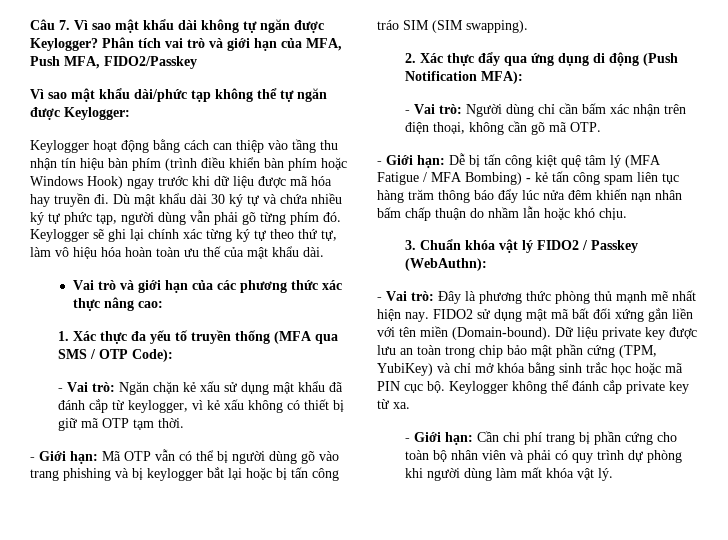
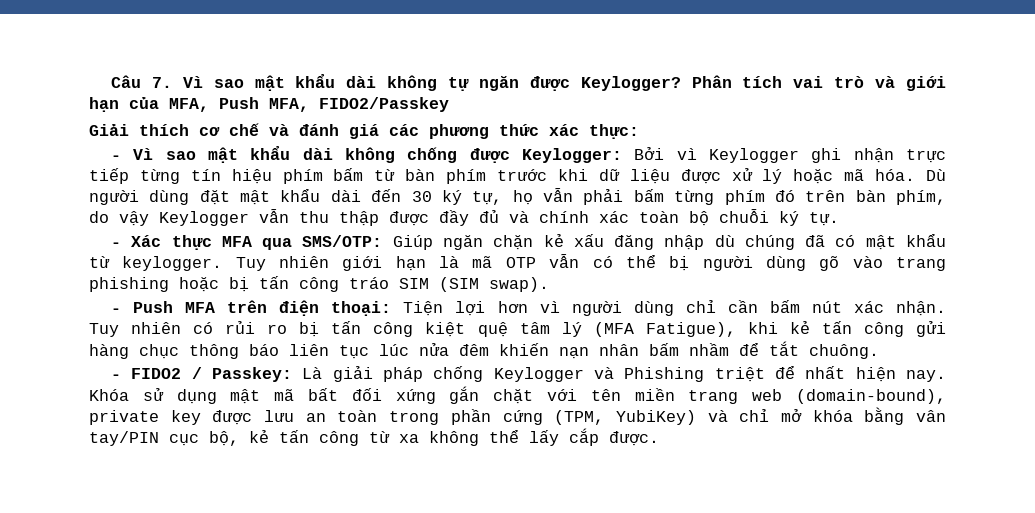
[30,88,327,102] [30,107,130,120] [30,139,338,153] [30,157,347,171] [30,176,154,189] Vì sao mật khẩu dài/phức tạp không thể tự ngăn được Keylogger: // Keylogger hoạt động bằng cách can thiệp vào tầng thu nhận tín hiệu bàn phím (trình điều khiển bàn phím hoặc Windows Hook) ngay -> [89,123,639,139] [111,146,946,163] [89,168,487,184] Giải thích cơ chế và đánh giá các phương thức xác thực: // - Vì sao mật khẩu dài không chống được Keylogger: Bởi vì Keylogger ghi nhận trực tiếp từng tín hiệu phím bấm từ bàn phím
[290,176,332,186] [30,193,207,207] mã hóa hay truyền đi. Dù mật khẩu dài -> [731,168,947,184] [89,189,402,205] xử lý hoặc mã hóa. Dù người dùng đặt mật khẩu dài đến
[247,193,342,206] [30,212,186,225] tự và chứa nhiều ký tự phức tạp, người dùng -> [472,190,533,205] tự, họ
[242,212,256,225] gõ -> [633,189,664,202] bấm
[323,212,341,222] [30,229,337,242] [30,246,324,259] [73,280,343,293] [73,297,164,311] [57,330,338,344] [57,349,173,362] [57,381,343,395] [57,399,344,413] [57,418,184,431] [30,451,121,464] đó. Keylogger sẽ ghi lại chính xác từng ký tự theo thứ tự, làm vô hiệu hóa hoàn toàn ưu thế của mật khẩu dài. // Vai trò và giới hạn của các phương thức xác thực nâng cao: // 1. Xác thực đa yếu tố truyền thống (MFA qua SMS / OTP Code): // - Vai trò: Ngăn chặn kẻ xấu sử dụng mật khẩu đã đánh cắp từ keylogger, vì kẻ xấu không có thiết bị giữ mã OTP tạm thời. // - Giới hạn: Mã -> [774,190,946,205] [89,209,839,226] [111,234,946,250] [89,256,493,271] đó trên bàn phím, do vậy Keylogger vẫn thu thập được đầy đủ và chính xác toàn bộ chuỗi ký tự. // - Xác thực MFA qua SMS/OTP: Giúp ngăn chặn kẻ xấu đăng nhập dù chúng đã có mật khẩu từ keylogger. Tuy nhiên giới hạn là mã
[115,467,242,481] và bị keylogger bắt lại -> (169, 284) none
[466,20,528,33] [404,52,678,66] [404,71,523,84] [404,103,686,117] [404,121,601,135] [377,153,465,168] swapping). // 2. Xác thực đẩy qua ứng dụng di động (Push Notification MFA): // - Vai trò: Người dùng chỉ cần bấm xác nhận trên điện thoại, không cần gõ mã OTP. // - Giới hạn: Dễ -> [489,277,549,292] [111,300,946,316] [89,321,288,337] swap). // - Push MFA trên điện thoại: Tiện lợi hơn vì người dùng chỉ cần bấm nút xác nhận. Tuy nhiên có rủi ro
[377,171,679,185] [377,189,518,203] Fatigue / MFA Bombing) - kẻ tấn công spam liên tục hàng trăm thông báo đẩy -> [645,321,946,337] [89,344,369,359] Fatigue), khi kẻ tấn công gửi hàng chục thông báo liên tục
[405,206,627,221] [404,239,638,253] [404,258,487,271] [377,291,668,304] chấp thuận do nhầm lẫn hoặc khó chịu. // 3. Chuẩn khóa vật lý FIDO2 / Passkey (WebAuthn): // - Vai trò: Đây là phương thức phòng thủ mạnh mẽ -> [689,341,879,359] [111,366,796,382] nhầm để tắt chuông. // - FIDO2 / Passkey: Là giải pháp chống Keylogger và Phishing triệt để
[433,309,473,319] FIDO2 -> [89,389,129,401] Khóa
[672,308,693,319] liền -> [493,389,534,404] chặt
[452,327,598,340] (Domain-bound). Dữ liệu -> [688,389,946,404] trang web (domain-bound),
[479,345,552,358] chip bảo mật -> (440, 418) none
[559,362,683,375] [377,380,689,394] [377,399,410,409] [404,431,677,445] [404,450,682,463] [404,467,613,481] sinh trắc học hoặc mã PIN cục bộ. Keylogger không thể đánh cắp private key từ xa. // - Giới hạn: Cần chi phí trang bị phần cứng cho toàn bộ nhân viên và phải có quy trình dự phòng khi người dùng làm mất khóa vật lý. -> [916,410,946,422] [89,428,659,446] vân tay/PIN cục bộ, kẻ tấn công từ xa không thể lấy cắp được.

